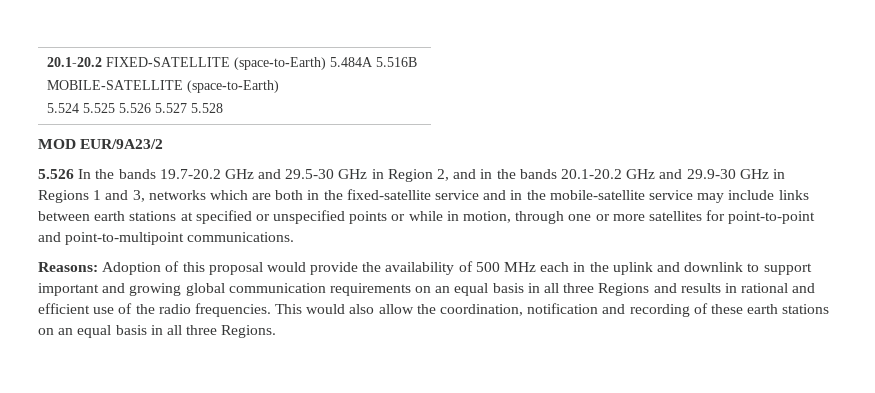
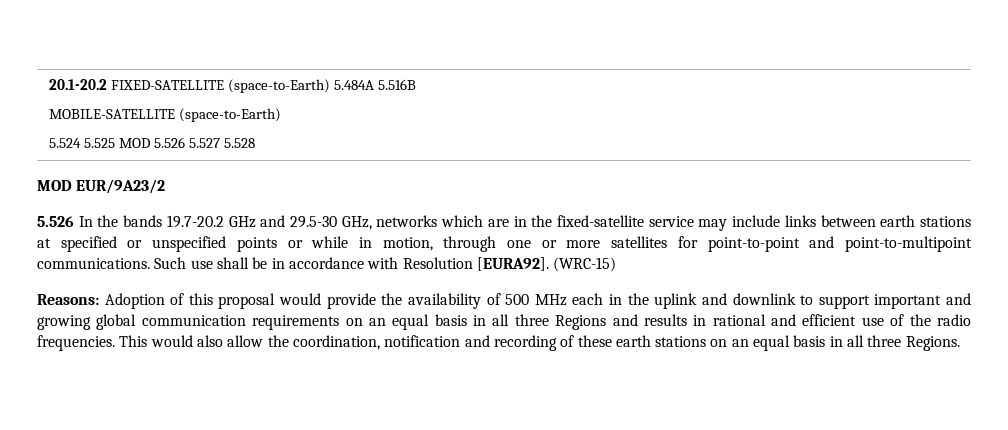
(116, 108) none -> [119,138,151,148] MOD
[338,169,785,182] [38,190,145,203] GHz in Region 2, and in the bands 20.1-20.2 GHz and 29.9-30 GHz in Regions 1 and 3, -> [341,216,372,230] GHz,
[275,190,304,200] both -> (509, 223) none
[483,190,693,200] and in the mobile-satellite service -> (694, 221) none
(295, 237) none -> [154,257,617,272] Such use shall be in accordance with Resolution [EURA92]. (WRC-15)

